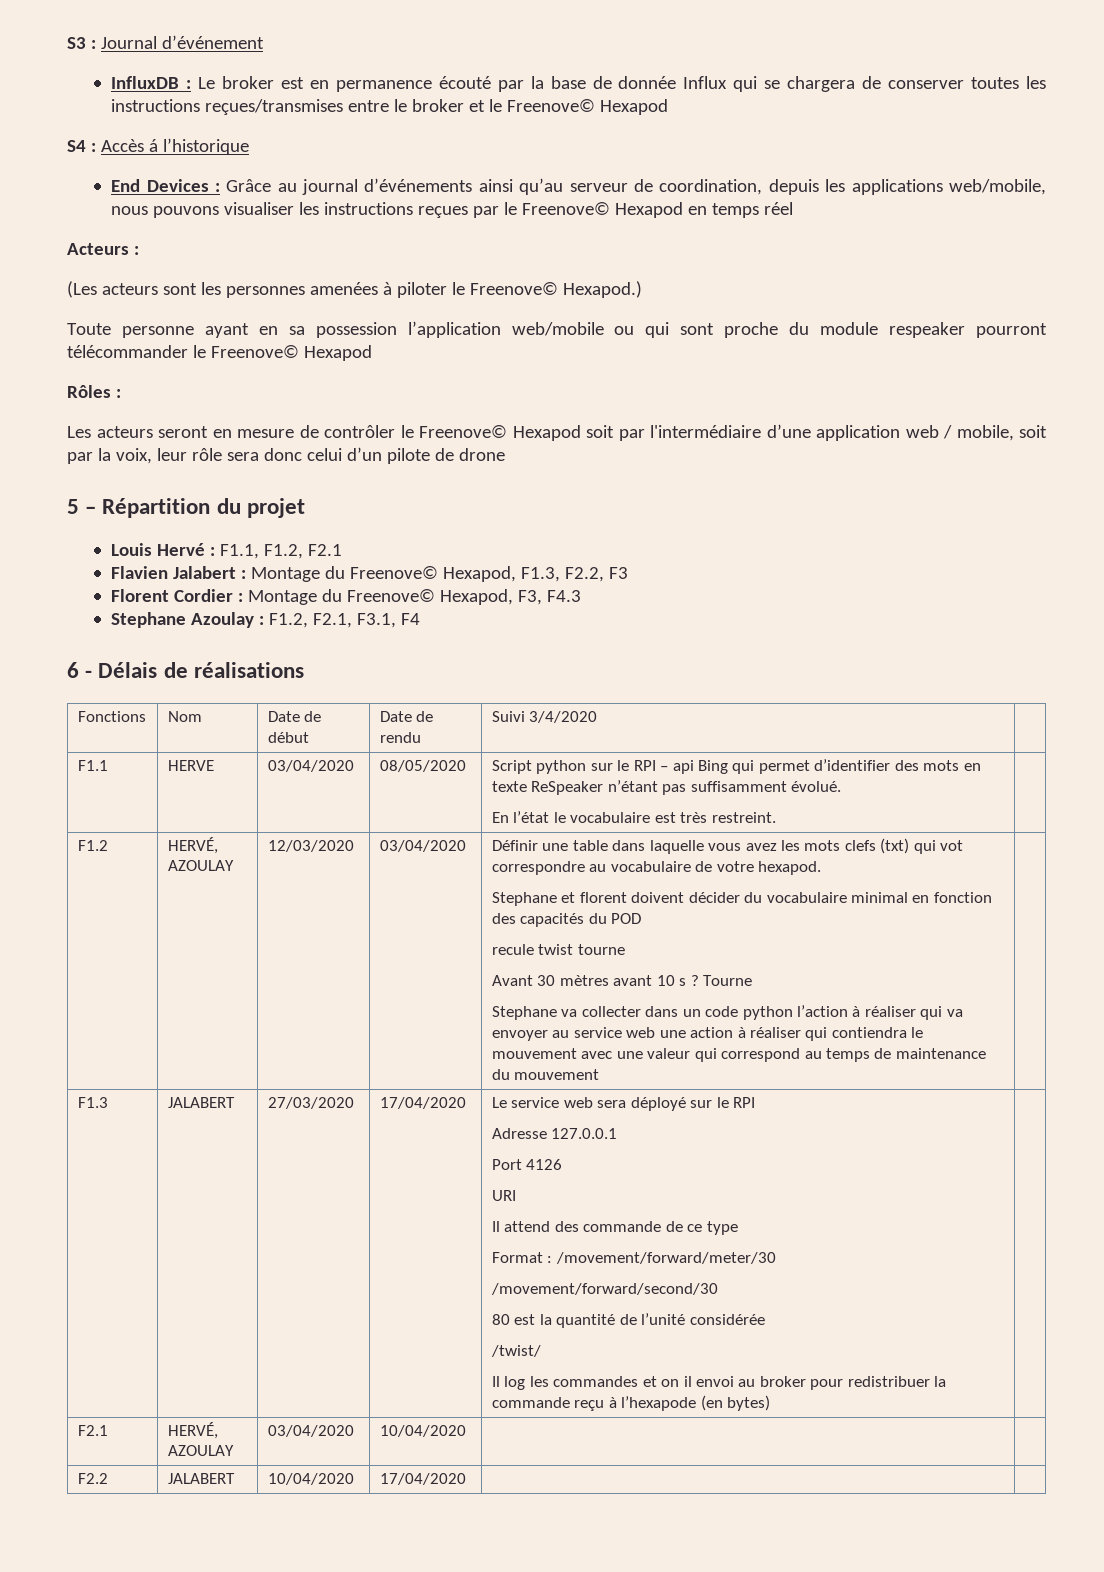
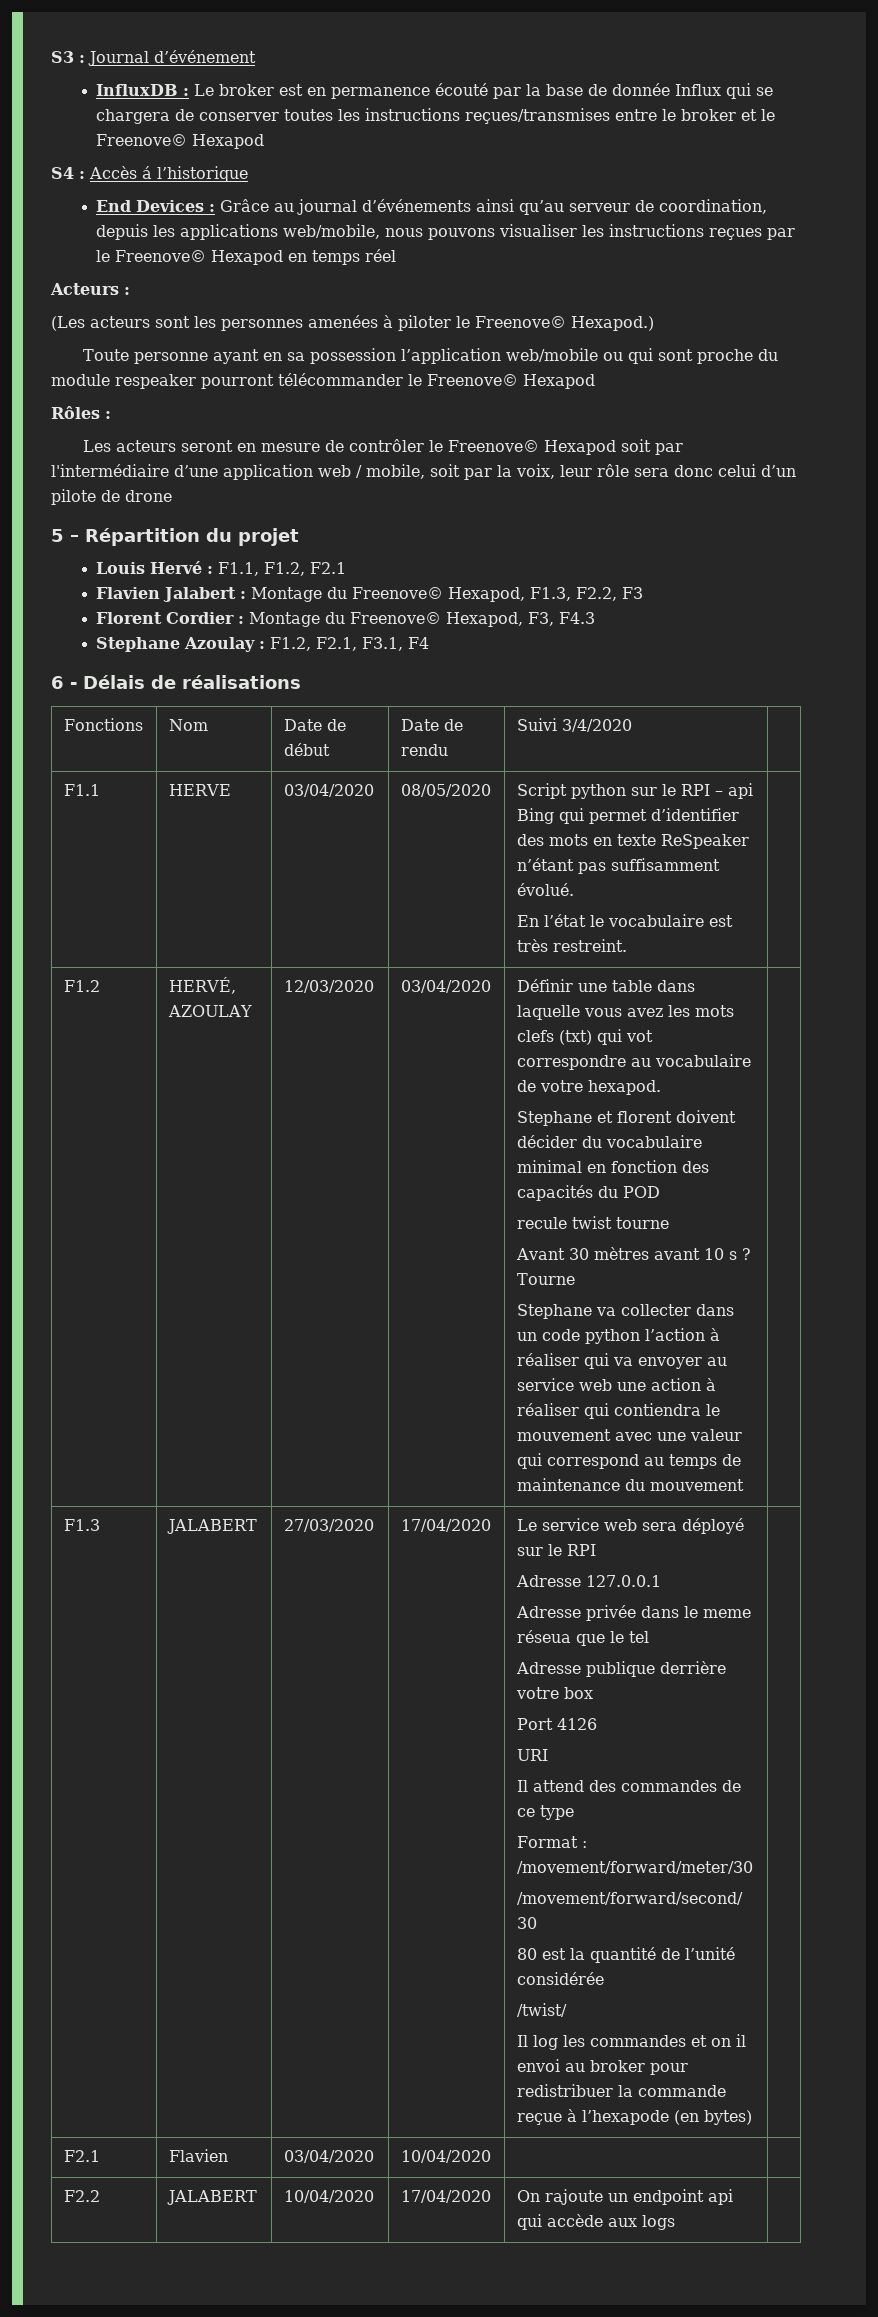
(618, 1133) none -> [515,1605,751,1621] [516,1630,649,1646] [515,1661,726,1677] [515,1687,593,1699] // Adresse privée dans le meme réseua que le tel // Adresse publique derrière votre box
[583,1221,662,1232] commande -> [620,1780,717,1792] commandes
[574,1400,605,1411] reçu -> [516,2113,562,2125] reçue
[167,1422,218,1439] [167,1445,234,1456] HERVÉ, AZOULAY -> [168,2149,228,2162] Flavien
(466, 1479) none -> [516,2189,733,2205] [516,2214,675,2230] On rajoute un endpoint api qui accède aux logs

